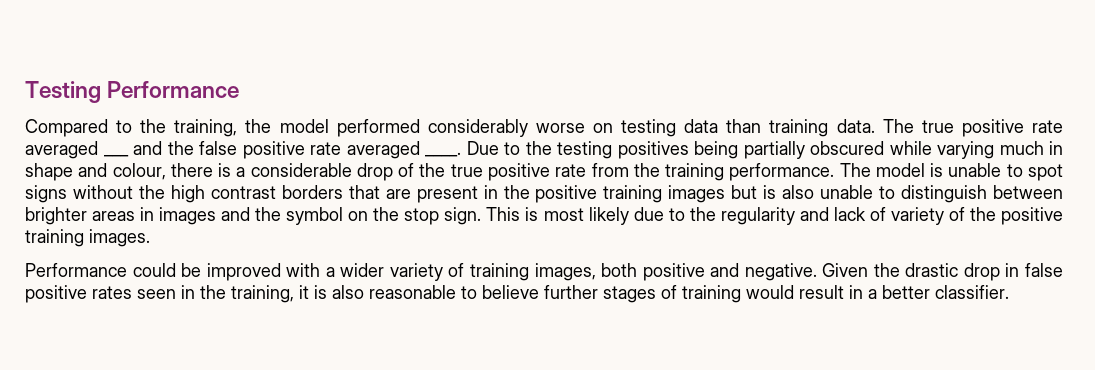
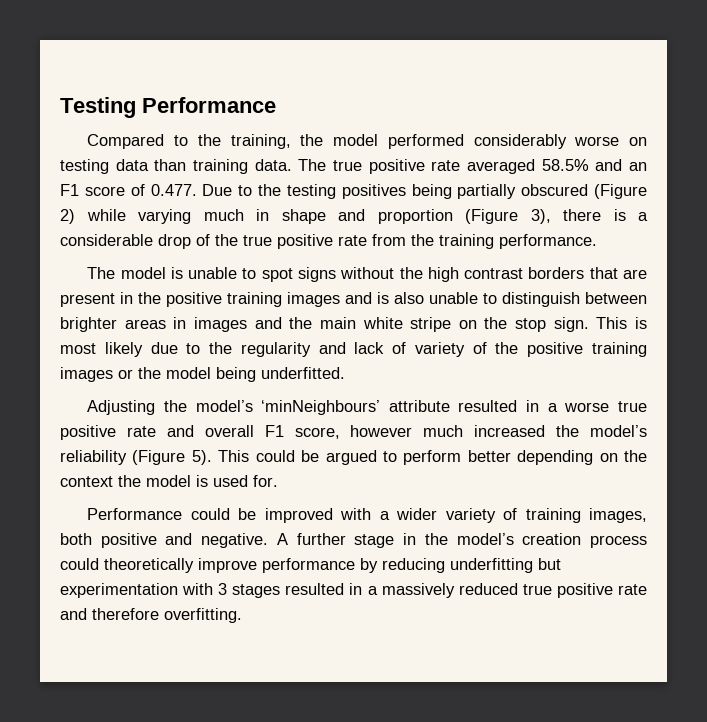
[103,155,129,157] [133,141,461,159] ___ and the false positive rate averaged ____. -> [541,159,647,171] [60,184,197,196] 58.5% and an F1 score of 0.477.
(884, 148) none -> [594,184,647,199] [60,209,75,224] (Figure 2)
[112,163,166,180] colour, -> [377,209,551,224] proportion (Figure 3),
(835, 172) none -> (597, 241) //
[731,185,758,199] but -> [345,292,372,304] and
[286,207,344,225] symbol -> [319,317,452,332] main white stripe
[89,229,150,247] images. -> [60,367,345,382] [87,400,648,415] [60,425,647,440] [60,450,647,465] [60,475,278,487] images or the model being underfitted. // Adjusting the model’s ‘minNeighbours’ attribute resulted in a worse true positive rate and overall F1 score, however much increased the model’s reliability (Figure 5). This could be argued to perform better depending on the context the model is used for.
[822,263,1063,281] [25,285,1009,303] Given the drastic drop in false positive rates seen in the training, it is also reasonable to believe further stages of training would result in a better classifier. -> [276,533,648,548] [60,558,561,573] [60,583,647,598] [60,608,242,623] A further stage in the model’s creation process could theoretically improve performance by reducing underfitting but experimentation with 3 stages resulted in a massively reduced true positive rate and therefore overfitting.

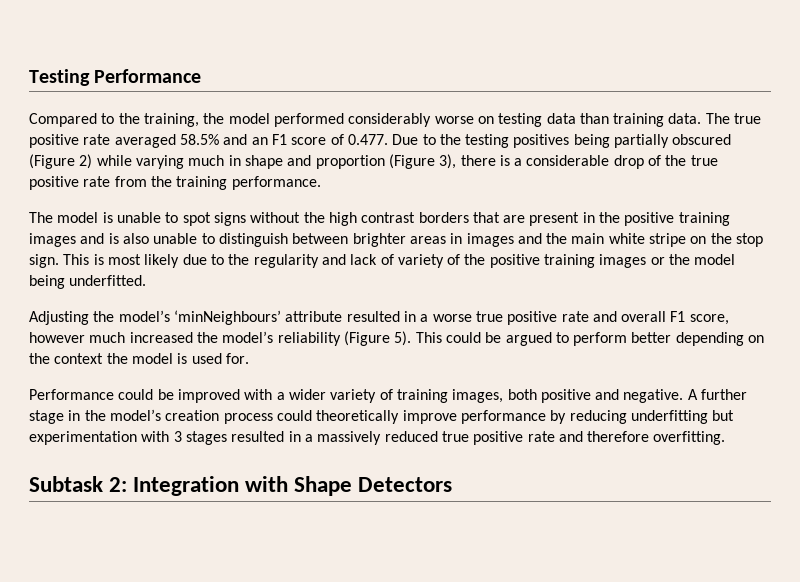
(242, 615) none -> [29,476,453,496] // Subtask 2: Integration with Shape Detectors

